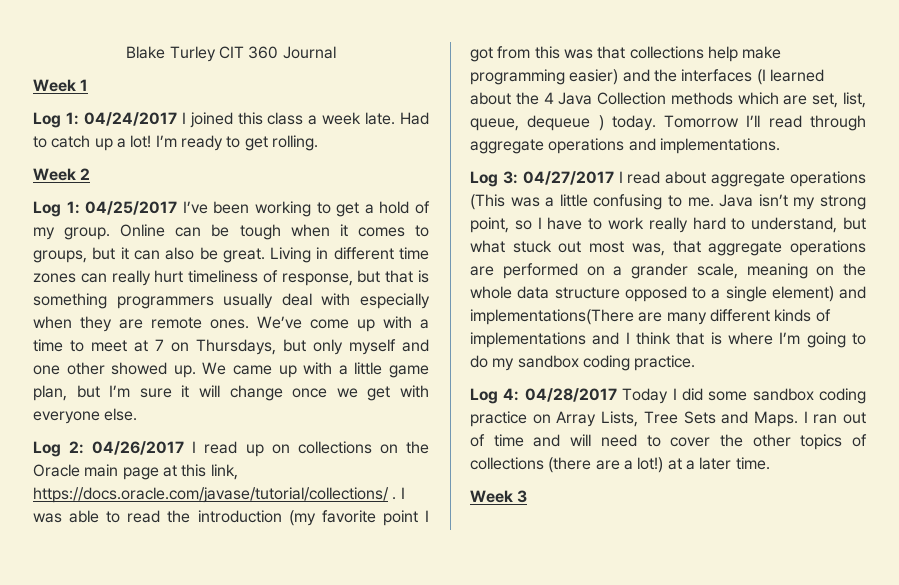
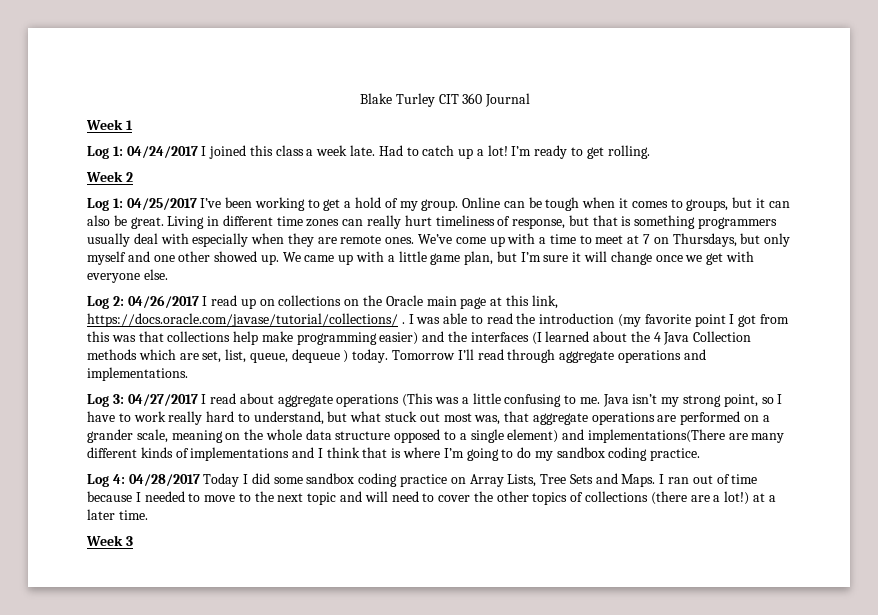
(524, 440) none -> [87,491,337,505] because I needed to move to the next topic

